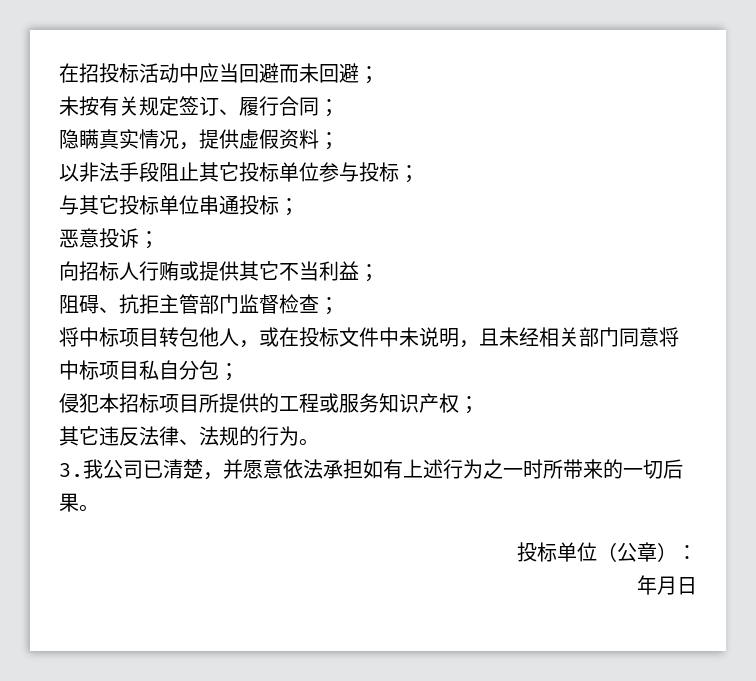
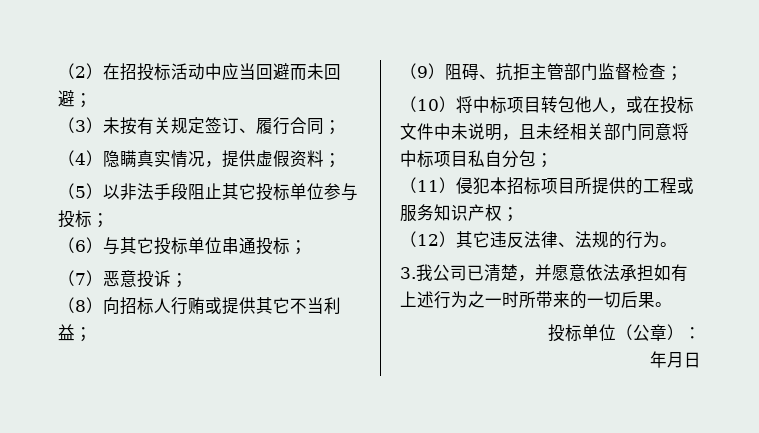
(59, 73) none -> [58,63,103,79] （2）
(379, 75) none -> [58,117,103,133] （3）
(339, 108) none -> [58,150,103,166] （4）
(339, 141) none -> [58,183,103,199] （5）
(419, 174) none -> [58,237,103,253] （6）
(299, 207) none -> [58,270,103,286] （7）
(159, 240) none -> [58,297,103,313] （8）
(379, 273) none -> [400,63,445,79] （9）
(339, 306) none -> [400,96,456,112] （10）
(239, 372) none -> [400,177,456,193] （11）
(479, 405) none -> [400,231,456,247] （12）

